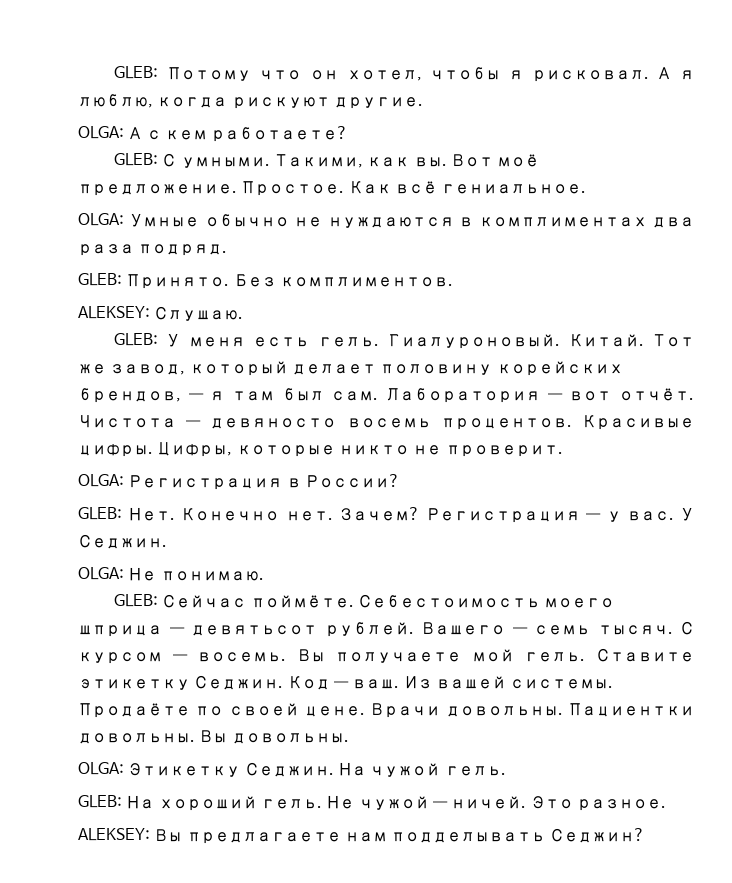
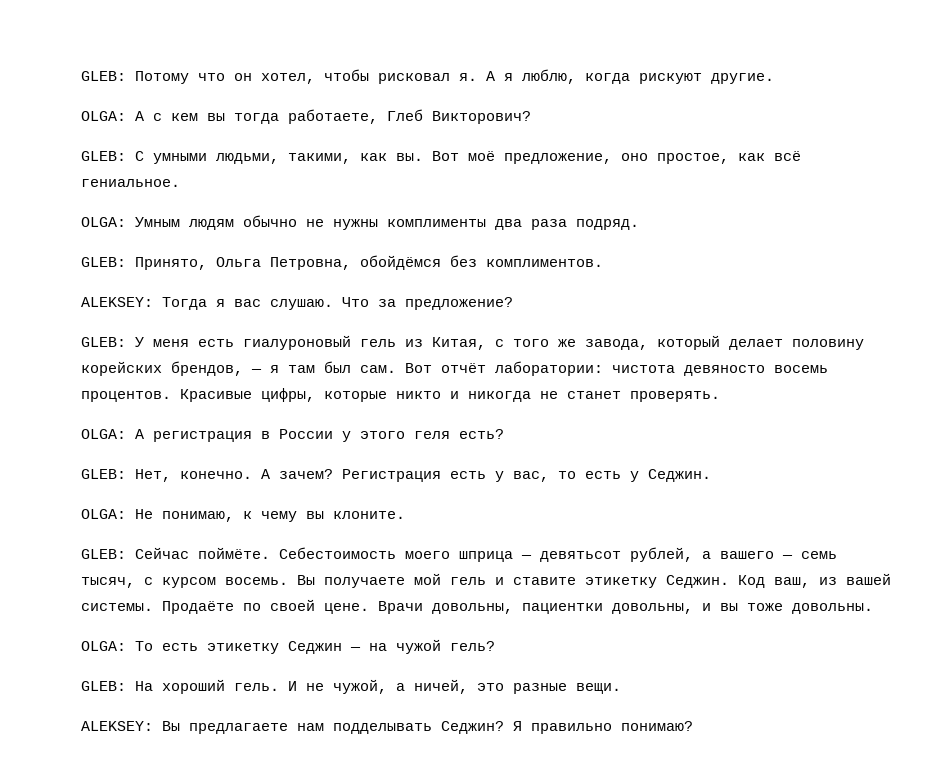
[508,70,649,82] я рисковал. -> [378,73,477,84] рисковал я.
[211,126,349,142] работаете? -> [207,109,531,124] вы тогда работаете, Глеб Викторович?
[180,154,363,168] умными. Такими, -> [153,153,351,164] умными людьми, такими,
[78,181,391,196] предложение. Простое. Как -> [504,153,765,164] предложение, оно простое, как
[129,213,694,228] [78,244,228,256] [78,273,453,289] [78,306,244,321] [113,333,694,349] [78,364,186,375] Умные обычно не нуждаются в комплиментах два раза подряд. // GLEB: Принято. Без комплиментов. // ALEKSEY: Слушаю. // GLEB: У меня есть гель. Гиалуроновый. Китай. Тот же завод, -> [135,215,639,230] [81,255,603,270] [81,297,513,310] [81,335,648,350] Умным людям обычно не нужны комплименты два раза подряд. // GLEB: Принято, Ольга Петровна, обойдёмся без комплиментов. // ALEKSEY: Тогда я вас слушаю. Что за предложение? // GLEB: У меня есть гиалуроновый гель из Китая, с того же завода,
[386,388,694,403] [78,415,694,430] [78,442,563,457] [78,474,400,490] [78,507,694,523] [78,534,167,549] [78,567,264,581] Лаборатория — вот отчёт. Чистота — девяносто восемь процентов. Красивые цифры. Цифры, которые никто не проверит. // OLGA: Регистрация в России? // GLEB: Нет. Конечно нет. Зачем? Регистрация — у вас. У Седжин. // OLGA: Не понимаю. -> [405,361,828,376] [81,388,720,402] [81,429,504,442] [81,469,711,482] [81,509,405,522] Вот отчёт лаборатории: чистота девяносто восемь процентов. Красивые цифры, которые никто и никогда не станет проверять. // OLGA: А регистрация в России у этого геля есть? // GLEB: Нет, конечно. А зачем? Регистрация есть у вас, то есть у Седжин. // OLGA: Не понимаю, к чему вы клоните.
[324,621,694,637] [78,648,694,664] [78,675,432,690] рублей. Вашего — семь тысяч. С курсом — восемь. Вы получаете мой гель. Ставите этикетку Седжин. Код — ваш. Из -> [630,547,837,562] [81,573,837,588] рублей, а вашего — семь тысяч, с курсом восемь. Вы получаете мой гель и ставите этикетку Седжин. Код ваш, из
[445,703,694,717] [78,730,349,744] [78,762,506,777] [78,795,666,811] довольны. Пациентки довольны. Вы довольны. // OLGA: Этикетку Седжин. На чужой гель. // GLEB: На хороший гель. Не чужой — ничей. Это разное. -> [432,603,873,614] [81,639,495,654] [81,679,621,694] довольны, пациентки довольны, и вы тоже довольны. // OLGA: То есть этикетку Седжин — на чужой гель? // GLEB: На хороший гель. И не чужой, а ничей, это разные вещи.
(645, 835) none -> [513,721,693,734] Я правильно понимаю?

